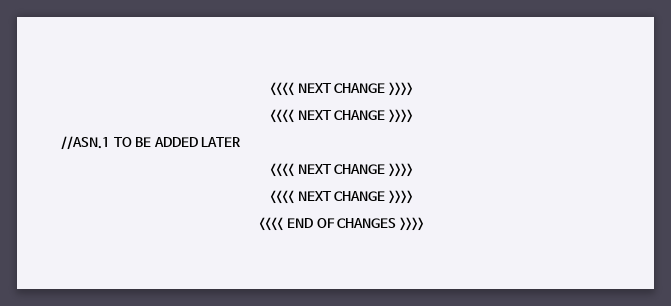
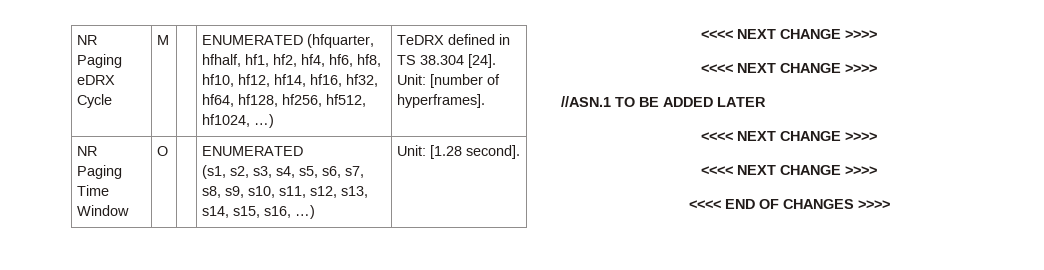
(270, 89) none -> [77,35,98,45] [77,54,123,68] [77,75,116,85] [77,94,113,108] [157,35,170,45] [202,34,375,48] [202,54,382,67] [202,74,379,87] [202,94,367,107] [202,114,275,128] [397,34,511,45] [397,54,497,68] [397,74,501,88] [397,94,486,108] [77,146,98,156] [77,165,123,179] [77,185,110,196] [77,205,130,216] [157,146,169,156] [202,146,304,156] [202,165,365,179] [202,186,369,198] [202,205,316,219] [397,145,521,159] NR Paging eDRX Cycle | M | | ENUMERATED (hfquarter, hfhalf, hf1, hf2, hf4, hf6, hf8, hf10, hf12, hf14, hf16, hf32, hf64, hf128, hf256, hf512, hf1024, …) | TeDRX defined in TS 38.304 [24]. Unit: [number of hyperframes]. // NR Paging Time Window | O | | ENUMERATED // (s1, s2, s3, s4, s5, s6, s7, s8, s9, s10, s11, s12, s13, s14, s15, s16, …) | Unit: [1.28 second]. //

